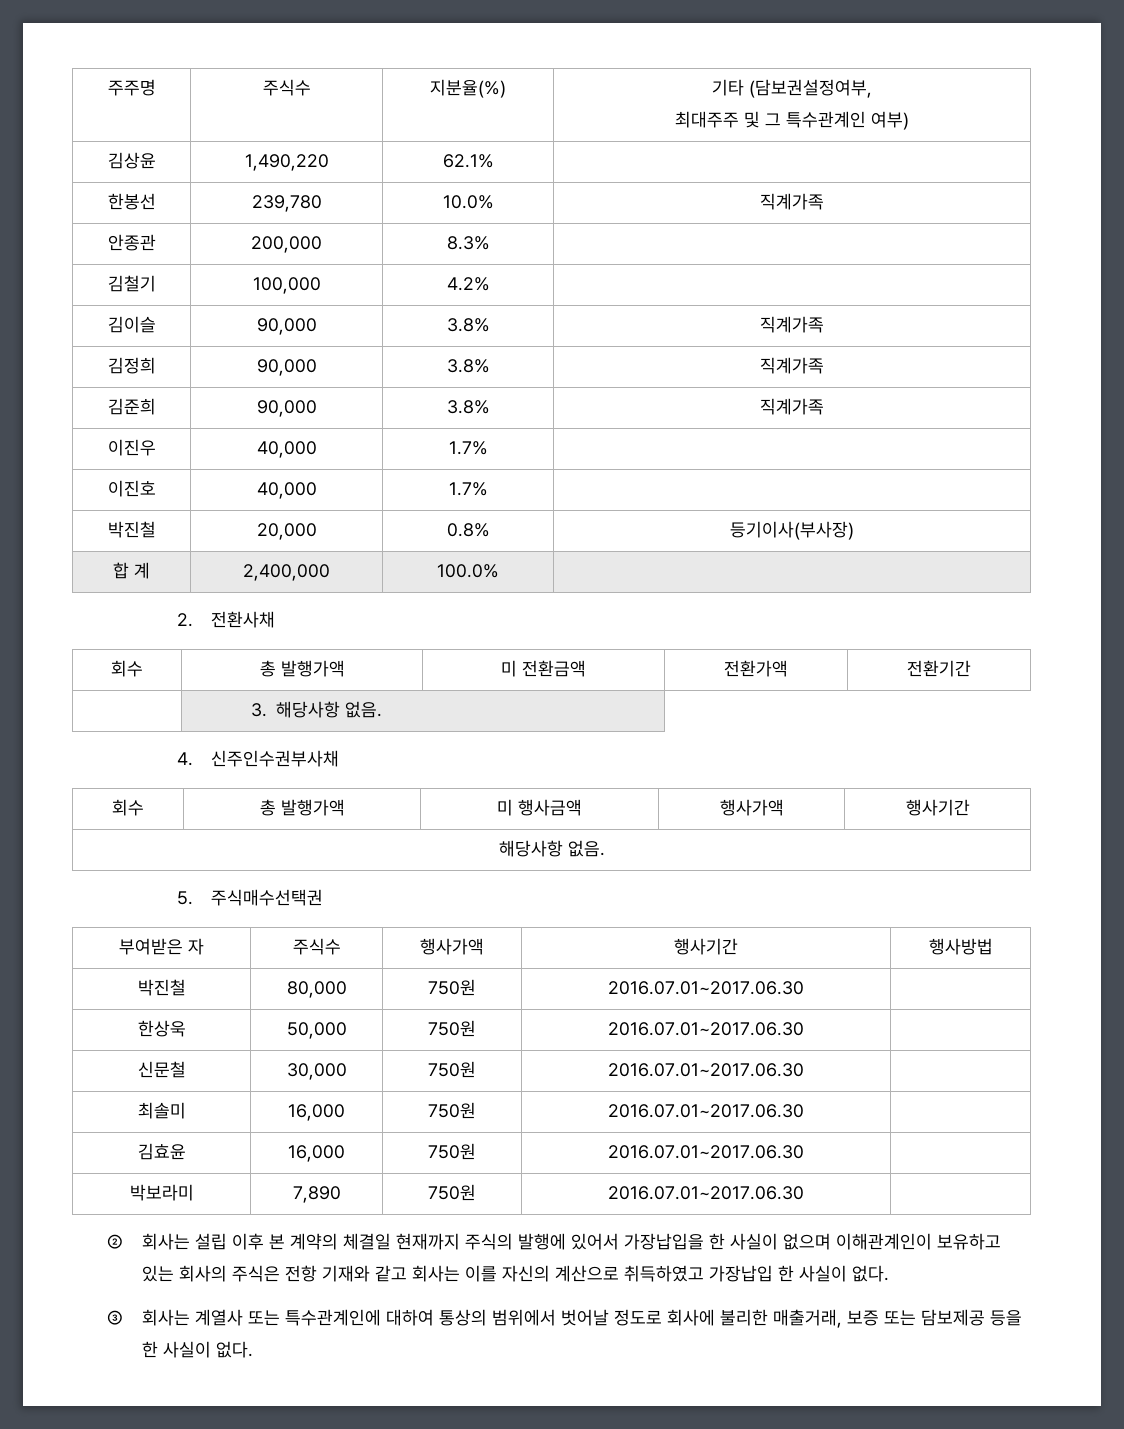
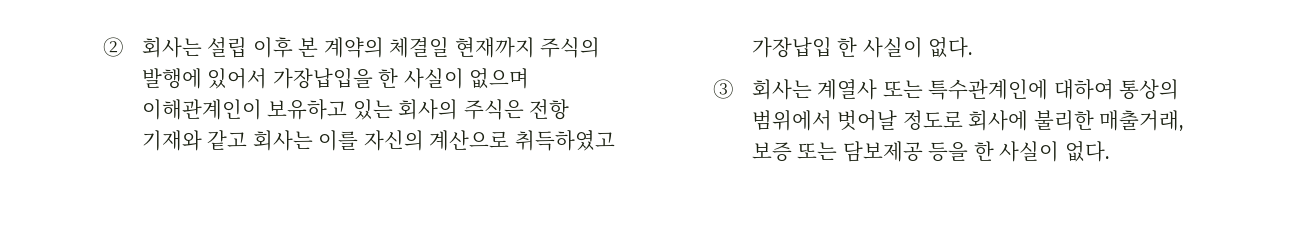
[107,79,156,96] [262,79,311,96] [430,79,506,98] [712,79,873,98] [675,111,910,130] [107,152,156,169] [244,154,329,171] [442,154,494,168] [107,193,156,210] [251,195,322,212] [442,195,494,209] [760,193,825,210] [107,234,156,251] [251,236,322,253] [446,236,490,250] [107,275,156,292] [252,277,321,294] [446,277,490,291] [107,316,156,333] [256,318,317,335] [446,318,490,332] [760,316,825,333] [107,357,156,374] [256,359,317,376] [446,359,490,373] [760,357,825,374] [107,398,156,415] [256,400,317,417] [446,400,490,414] [760,398,825,415] [107,439,156,456] [256,441,317,458] [448,441,488,455] [107,480,156,497] [256,482,317,499] [448,482,488,496] [107,521,156,538] [256,523,317,540] [446,523,490,537] [730,521,855,540] [113,562,150,579] [243,564,330,581] [437,564,499,578] [176,611,276,628] [111,660,143,677] [259,660,345,677] [501,660,586,677] [724,660,788,677] [907,660,971,677] [251,701,383,718] [176,750,340,767] [112,799,144,816] [259,799,345,816] [497,799,582,816] [719,799,784,816] [905,799,970,816] [498,840,605,857] [176,889,324,906] [119,938,204,955] [292,938,341,955] [420,938,484,955] [674,938,739,955] [928,938,993,955] [137,979,186,996] [286,981,347,998] [428,979,476,996] [608,981,805,995] [137,1020,186,1037] [286,1022,347,1039] [428,1020,476,1037] [608,1022,805,1036] [137,1061,186,1078] [286,1063,347,1080] [428,1061,476,1078] [608,1063,805,1077] [137,1102,186,1119] [288,1104,345,1121] [428,1102,476,1119] [608,1104,805,1118] [137,1143,186,1160] [288,1145,345,1162] [428,1143,476,1160] [608,1145,805,1159] [129,1184,194,1201] [292,1186,341,1203] [428,1184,476,1201] [608,1186,805,1200] 주주명 | 주식수 | 지분율(%) | 기타 (담보권설정여부, // 최대주주 및 그 특수관계인 여부) // 김상윤 | 1,490,220 | 62.1% | // 한봉선 | 239,780 | 10.0% | 직계가족 // 안종관 | 200,000 | 8.3% | // 김철기 | 100,000 | 4.2% | // 김이슬 | 90,000 | 3.8% | 직계가족 // 김정희 | 90,000 | 3.8% | 직계가족 // 김준희 | 90,000 | 3.8% | 직계가족 // 이진우 | 40,000 | 1.7% | // 이진호 | 40,000 | 1.7% | // 박진철 | 20,000 | 0.8% | 등기이사(부사장) // 합 계 | 2,400,000 | 100.0% | // 2. 전환사채 // 회수 | 총 발행가액 | 미 전환금액 | 전환가액 | 전환기간 // | 3. 해당사항 없음. // 4. 신주인수권부사채 // 회수 | 총 발행가액 | 미 행사금액 | 행사가액 | 행사기간 // 해당사항 없음. // 5. 주식매수선택권 // 부여받은 자 | 주식수 | 행사가액 | 행사기간 | 행사방법 // 박진철 | 80,000 | 750원 | 2016.07.01~2017.06.30 | // 한상욱 | 50,000 | 750원 | 2016.07.01~2017.06.30 | // 신문철 | 30,000 | 750원 | 2016.07.01~2017.06.30 | // 최솔미 | 16,000 | 750원 | 2016.07.01~2017.06.30 | // 김효윤 | 16,000 | 750원 | 2016.07.01~2017.06.30 | // 박보라미 | 7,890 | 750원 | 2016.07.01~2017.06.30 | // -> (102, 47) none

